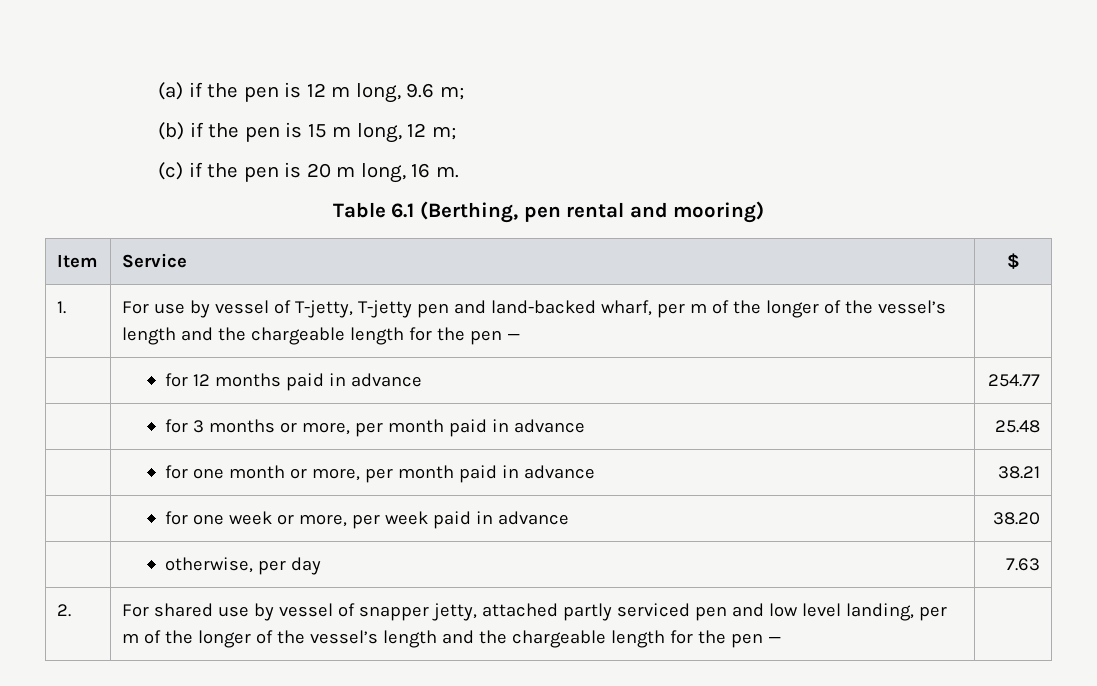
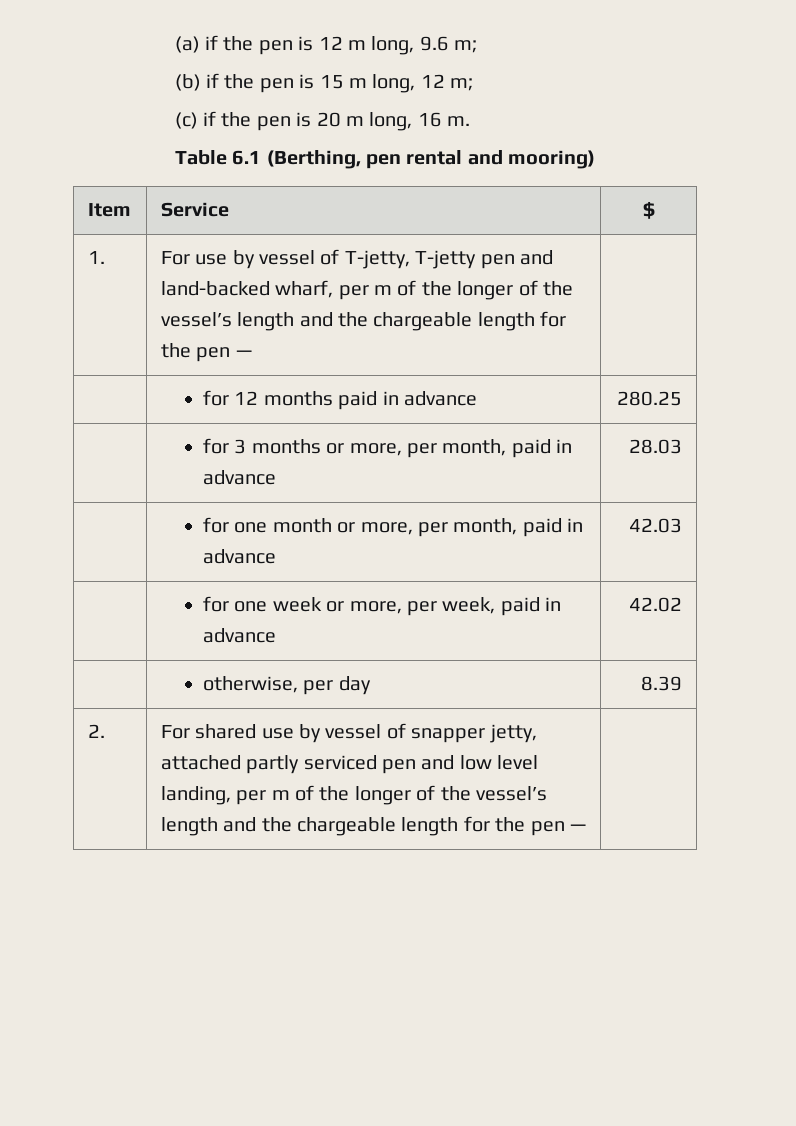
[988,374,1041,387] 254.77 -> [617,391,683,406] 280.25
[387,419,585,437] [995,420,1041,433] month paid in advance | 25.48 -> [442,439,573,458] [203,470,277,485] [629,439,683,454] month, paid in advance | 28.03
[397,465,595,483] [998,466,1041,479] month paid in advance | 38.21 -> [453,518,584,537] [203,549,277,564] [629,518,683,533] month, paid in advance | 42.03
[384,511,569,529] [993,512,1041,525] week paid in advance | 38.20 -> [442,597,562,616] [203,628,277,643] [629,597,683,612] week, paid in advance | 42.02
[1006,558,1041,571] 7.63 -> [641,676,683,691] 8.39

